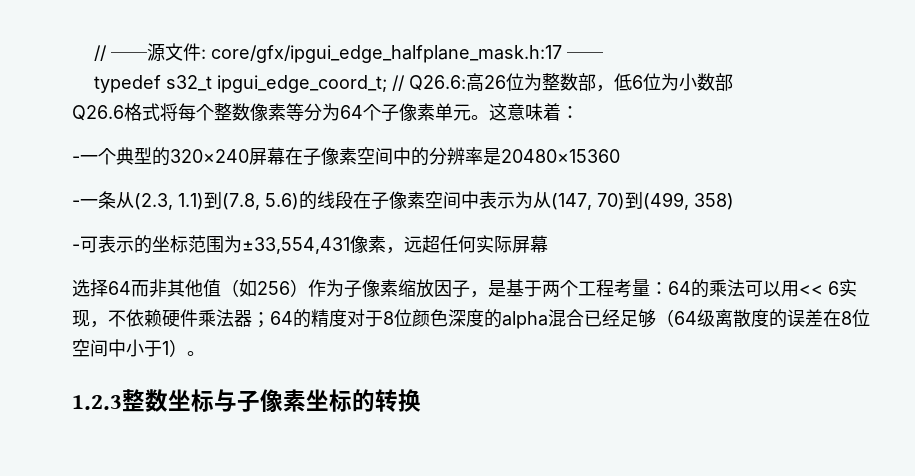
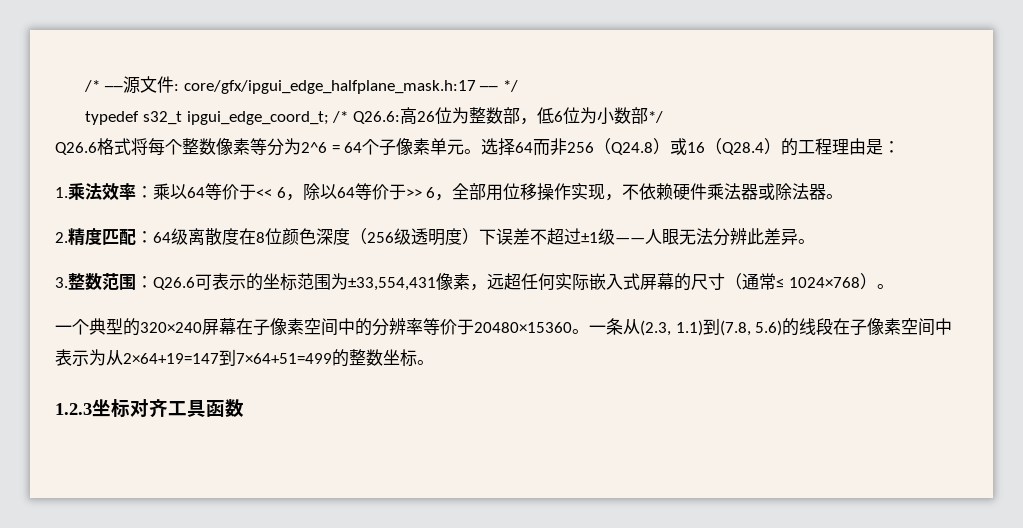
[94,45,108,61] // -> [84,80,101,92] /*
(604, 55) none -> [502,80,518,92] */
[392,75,406,91] // -> [332,111,349,123] /*
(734, 82) none -> [647,111,663,123] */
(340, 112) none -> [301,142,340,153] 2^6 =
[489,103,579,121] [72,156,80,163] 这意味着： // - -> [481,138,901,156] [55,183,844,201] [55,228,815,246] [55,272,894,291] 选择64而非256（Q24.8）或16（Q28.4）的工程理由是： // 1.乘法效率：乘以64等价于<< 6，除以64等价于>> 6，全部用位移操作实现，不依赖硬件乘法器或除法器。 // 2.精度匹配：64级离散度在8位颜色深度（256级透明度）下误差不超过±1级——人眼无法分辨此差异。 // 3.整数范围：Q26.6可表示的坐标范围为±33,554,431像素，远超任何实际嵌入式屏幕的尺寸（通常≤ 1024×768）。 //
[483,148,501,165] 是 -> [423,318,474,335] 等价于
[72,200,80,207] // - -> [572,329,589,334] 。
[551,191,734,210] [72,235,548,254] [72,279,857,298] [72,309,870,329] [72,339,205,357] [72,389,421,412] (147, 70)到(499, 358) // -可表示的坐标范围为±33,554,431像素，远超任何实际屏幕 // 选择64而非其他值（如256）作为子像素缩放因子，是基于两个工程考量：64的乘法可以用<< 6实现，不依赖硬件乘法器；64的精度对于8位颜色深度的alpha混合已经足够（64级离散度的误差在8位空间中小于1）。 // 1.2.3整数坐标与子像素坐标的转换 -> [123,349,434,367] [55,399,244,418] 2×64+19=147到7×64+51=499的整数坐标。 // 1.2.3坐标对齐工具函数

